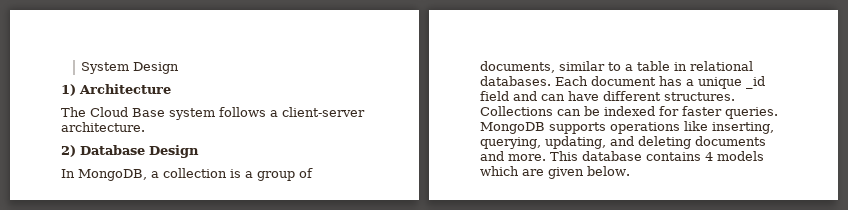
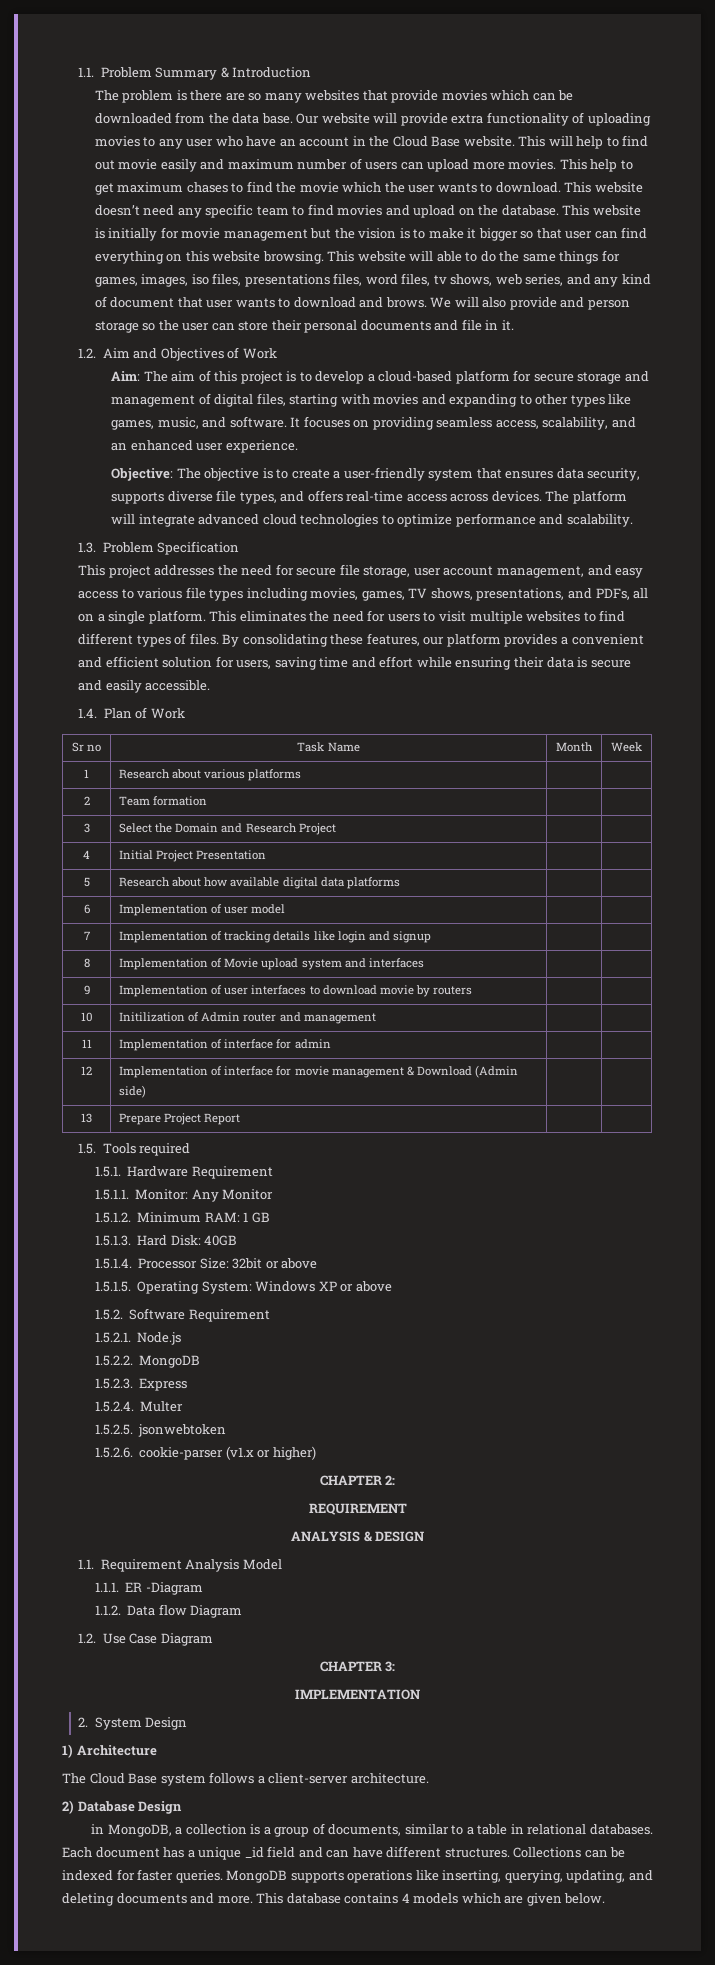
(81, 68) none -> [78,67,312,80] [94,90,574,103] [94,112,651,126] [94,135,649,149] [94,158,633,172] [94,181,643,195] [94,204,641,218] [94,227,648,241] [94,250,620,264] [94,273,651,287] [94,296,630,310] [94,319,514,333] [78,347,277,361] [111,370,649,384] [111,393,632,407] [111,416,636,430] [111,440,298,453] [111,467,641,481] [111,490,627,504] [111,513,633,527] [78,541,240,555] [78,564,644,578] [78,587,649,601] [78,610,626,624] [78,633,644,647] [78,656,631,670] [78,680,211,693] [78,707,185,719] [71,742,102,752] [297,742,360,752] [556,742,593,752] [611,742,642,752] [84,769,89,778] [119,769,302,781] [83,796,90,805] [119,796,208,806] [83,823,90,833] [119,823,336,835] [83,850,90,859] [119,850,267,862] [83,877,90,887] [119,877,400,889] [83,904,90,914] [119,904,286,916] [83,931,90,940] [119,931,431,943] [83,958,90,968] [119,958,424,970] [83,985,90,995] [119,985,472,997] [80,1012,93,1022] [119,1012,376,1024] [81,1039,92,1048] [119,1039,331,1051] [81,1066,92,1075] [119,1065,518,1078] [119,1085,147,1098] [81,1113,92,1123] [119,1113,241,1125] [78,1143,191,1156] [94,1166,273,1179] [94,1189,274,1202] [94,1212,270,1223] [94,1235,238,1246] [94,1258,318,1269] [94,1281,392,1294] [94,1308,270,1322] [94,1332,182,1345] [94,1355,201,1368] [94,1378,188,1391] [94,1401,184,1412] [94,1424,227,1437] [94,1446,316,1460] [319,1475,396,1486] [308,1503,407,1515] [290,1531,425,1542] [78,1559,282,1572] [94,1582,203,1595] [94,1604,243,1618] [78,1633,213,1646] [319,1661,396,1672] [295,1689,420,1700] [78,1717,89,1727] 1.1. Problem Summary & Introduction // The problem is there are so many websites that provide movies which can be downloaded from the data base. Our website will provide extra functionality of uploading movies to any user who have an account in the Cloud Base website. This will help to find out movie easily and maximum number of users can upload more movies. This help to get maximum chases to find the movie which the user wants to download. This website doesn’t need any specific team to find movies and upload on the database. This website is initially for movie management but the vision is to make it bigger so that user can find everything on this website browsing. This website will able to do the same things for games, images, iso files, presentations files, word files, tv shows, web series, and any kind of document that user wants to download and brows. We will also provide and person storage so the user can store their personal documents and file in it. // 1.2. Aim and Objectives of Work // Aim: The aim of this project is to develop a cloud-based platform for secure storage and management of digital files, starting with movies and expanding to other types like games, music, and software. It focuses on providing seamless access, scalability, and an enhanced user experience. // Objective: The objective is to create a user-friendly system that ensures data security, supports diverse file types, and offers real-time access across devices. The platform will integrate advanced cloud technologies to optimize performance and scalability. // 1.3. Problem Specification // This project addresses the need for secure file storage, user account management, and easy access to various file types including movies, games, TV shows, presentations, and PDFs, all on a single platform. This eliminates the need for users to visit multiple websites to find different types of files. By consolidating these features, our platform provides a convenient and efficient solution for users, saving time and effort while ensuring their data is secure and easily accessible. // 1.4. Plan of Work // Sr no | Task Name | Month | Week // 1 | Research about various platforms | | // 2 | Team formation | | // 3 | Select the Domain and Research Project | | // 4 | Initial Project Presentation | | // 5 | Research about how available digital data platforms | | // 6 | Implementation of user model | | // 7 | Implementation of tracking details like login and signup | | // 8 | Implementation of Movie upload system and interfaces | | // 9 | Implementation of user interfaces to download movie by routers | | // 10 | Initilization of Admin router and management | | // 11 | Implementation of interface for admin | | // 12 | Implementation of interface for movie management & Download (Admin side) | | // 13 | Prepare Project Report | | // 1.5. Tools required // 1.5.1. Hardware Requirement // 1.5.1.1. Monitor: Any Monitor // 1.5.1.2. Minimum RAM: 1 GB // 1.5.1.3. Hard Disk: 40GB // 1.5.1.4. Processor Size: 32bit or above // 1.5.1.5. Operating System: Windows XP or above // 1.5.2. Software Requirement // 1.5.2.1. Node.js // 1.5.2.2. MongoDB // 1.5.2.3. Express // 1.5.2.4. Multer // 1.5.2.5. jsonwebtoken // 1.5.2.6. cookie-parser (v1.x or higher) // CHAPTER 2: // REQUIREMENT // ANALYSIS & DESIGN // 1.1. Requirement Analysis Model // 1.1.1. ER -Diagram // 1.1.2. Data flow Diagram // 1.2. Use Case Diagram // CHAPTER 3: // IMPLEMENTATION // 2.
[61,169,75,178] In -> [91,1824,105,1834] in

